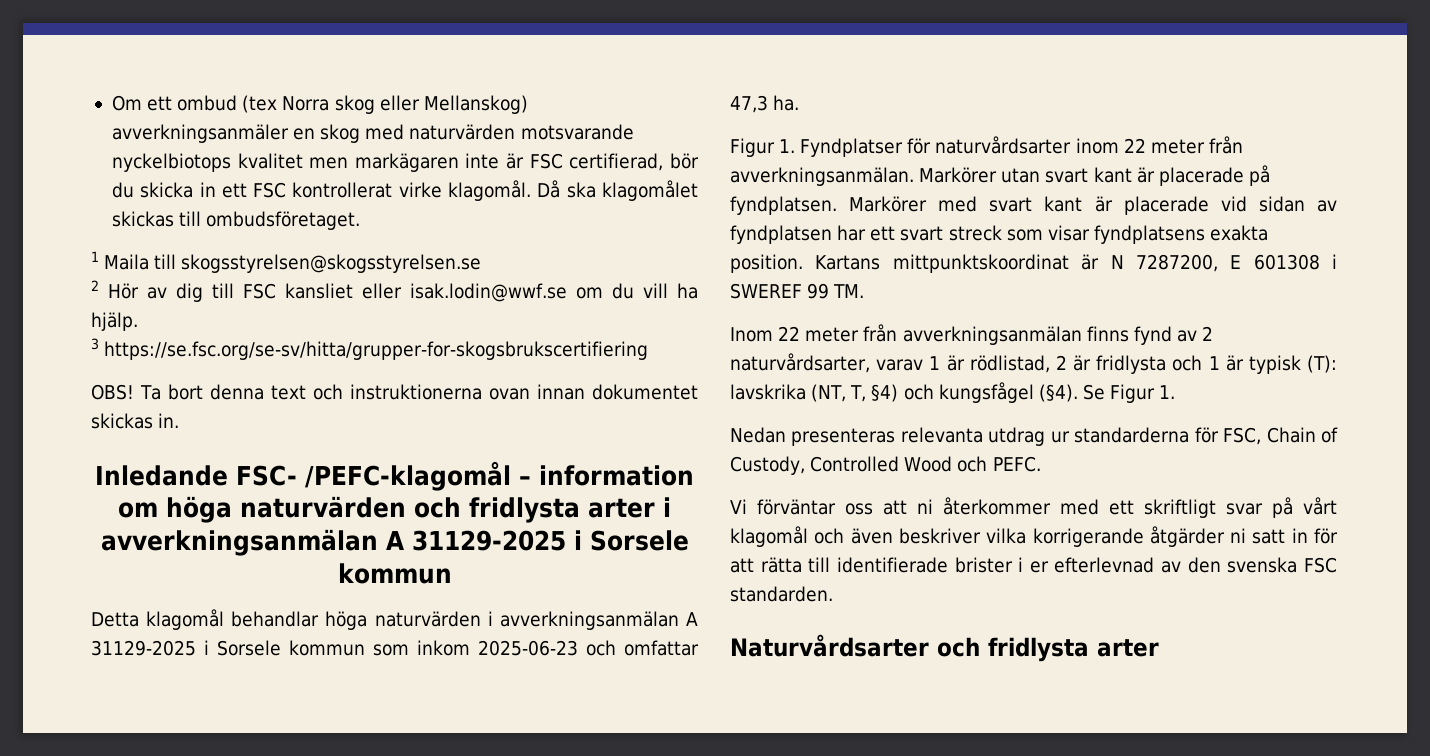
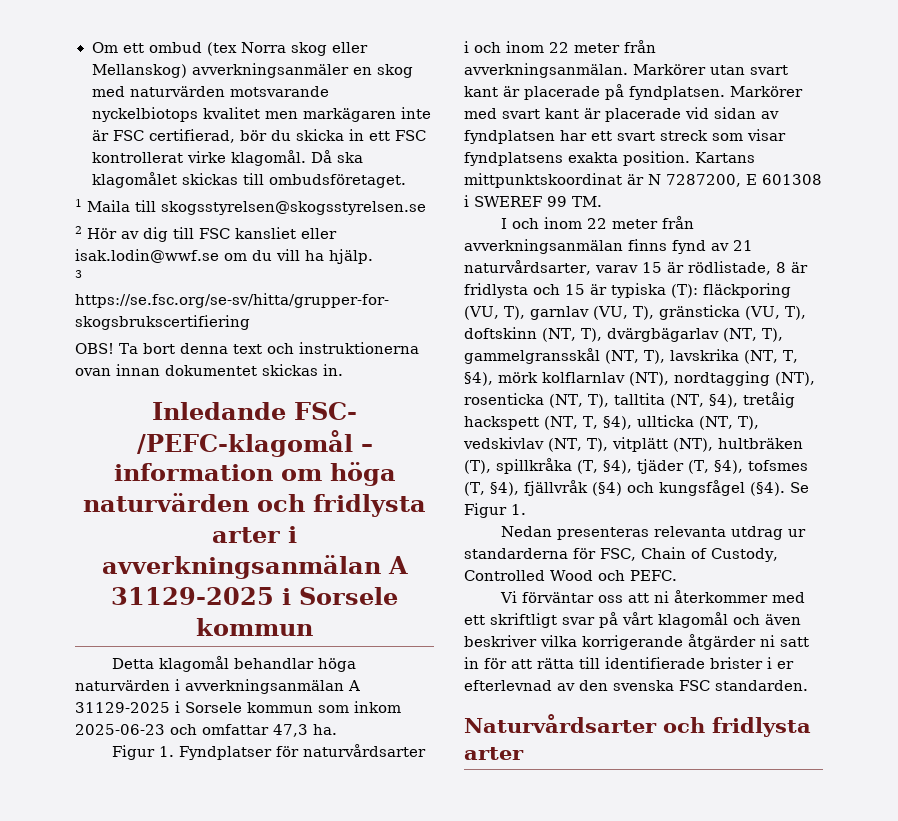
(1072, 145) none -> [464,41,501,53] i och
[730,327,773,342] Inom -> [501,217,583,229] I och inom
[1202,326,1214,341] 2 -> [733,240,753,251] 21
[929,355,1337,374] [730,384,899,402] 1 är rödlistad, 2 är fridlysta och 1 är typisk (T): lavskrika (NT, T, §4) -> [641,261,808,275] [464,283,791,298] [464,305,806,320] [464,327,783,342] [464,348,798,364] [464,371,815,386] [464,392,795,408] [464,415,759,430] [463,437,803,452] [464,458,808,474] [464,480,622,496] 15 är rödlistade, 8 är fridlysta och 15 är typiska (T): fläckporing (VU, T), garnlav (VU, T), gränsticka (VU, T), doftskinn (NT, T), dvärgbägarlav (NT, T), gammelgransskål (NT, T), lavskrika (NT, T, §4), mörk kolflarnlav (NT), nordtagging (NT), rosenticka (NT, T), talltita (NT, §4), tretåig hackspett (NT, T, §4), ullticka (NT, T), vedskivlav (NT, T), vitplätt (NT), hultbräken (T), spillkråka (T, §4), tjäder (T, §4), tofsmes (T, §4), fjällvråk (§4)

